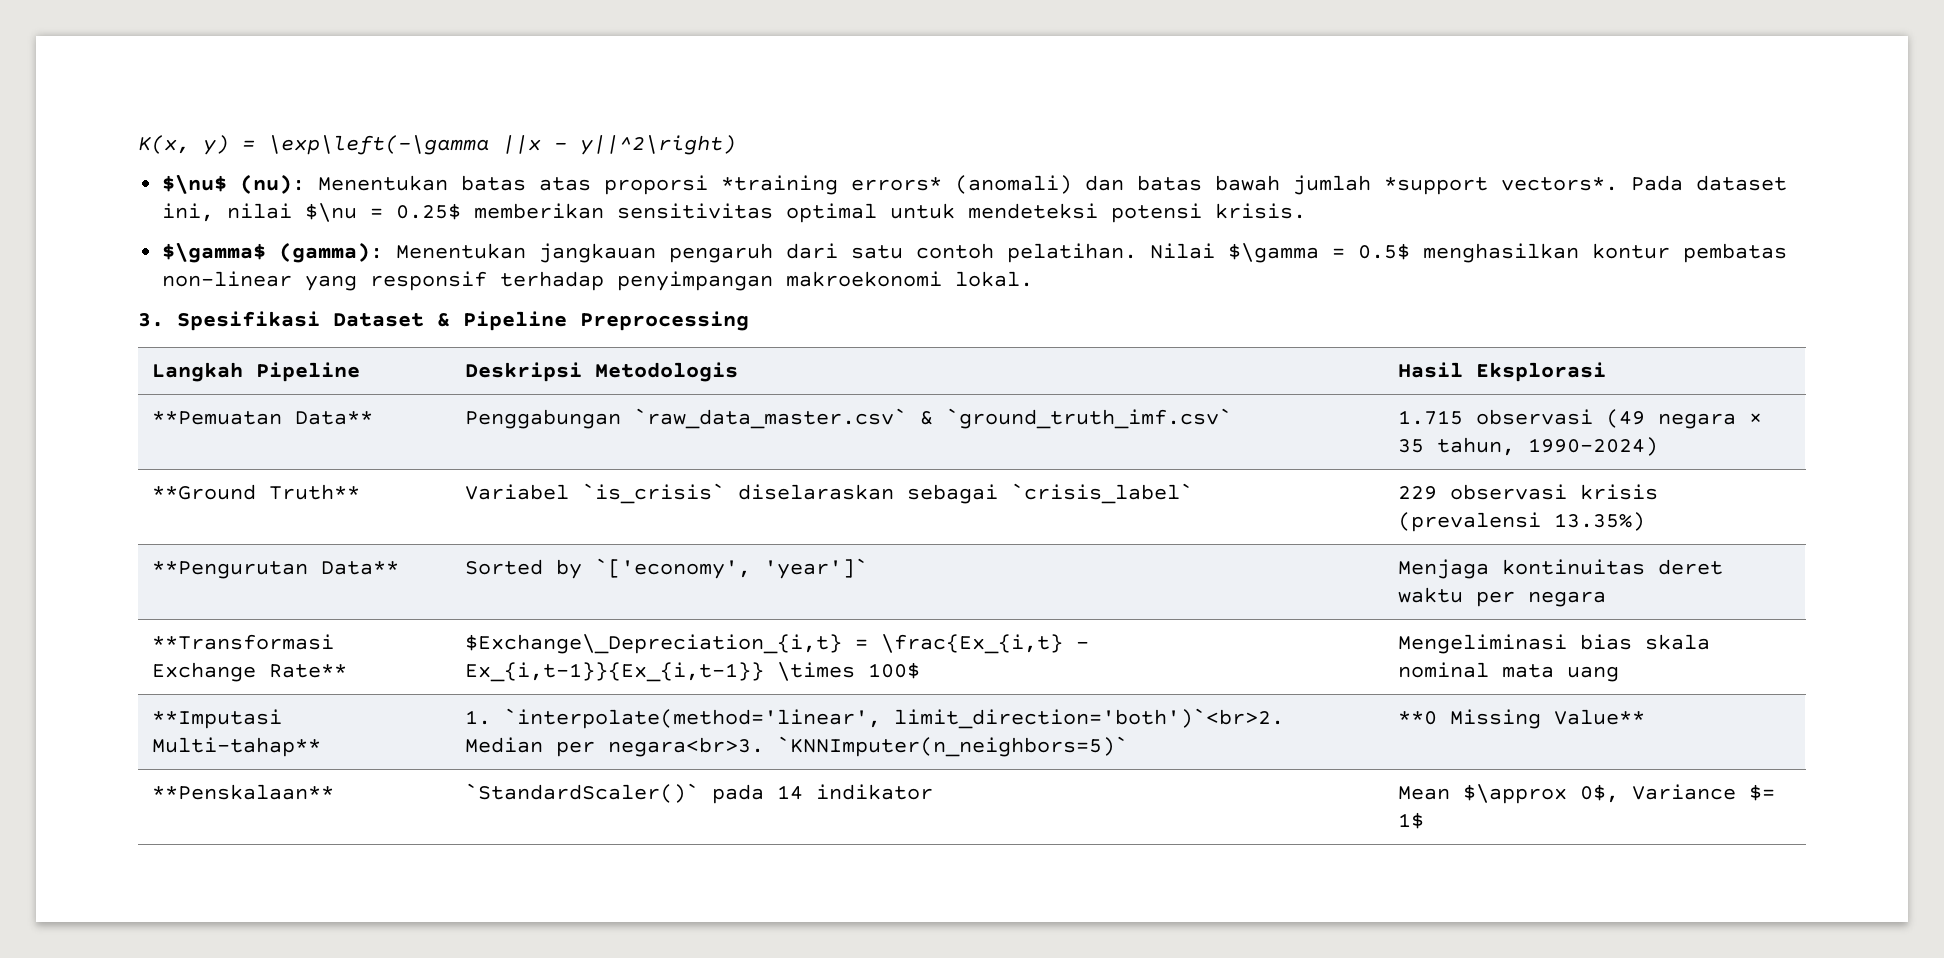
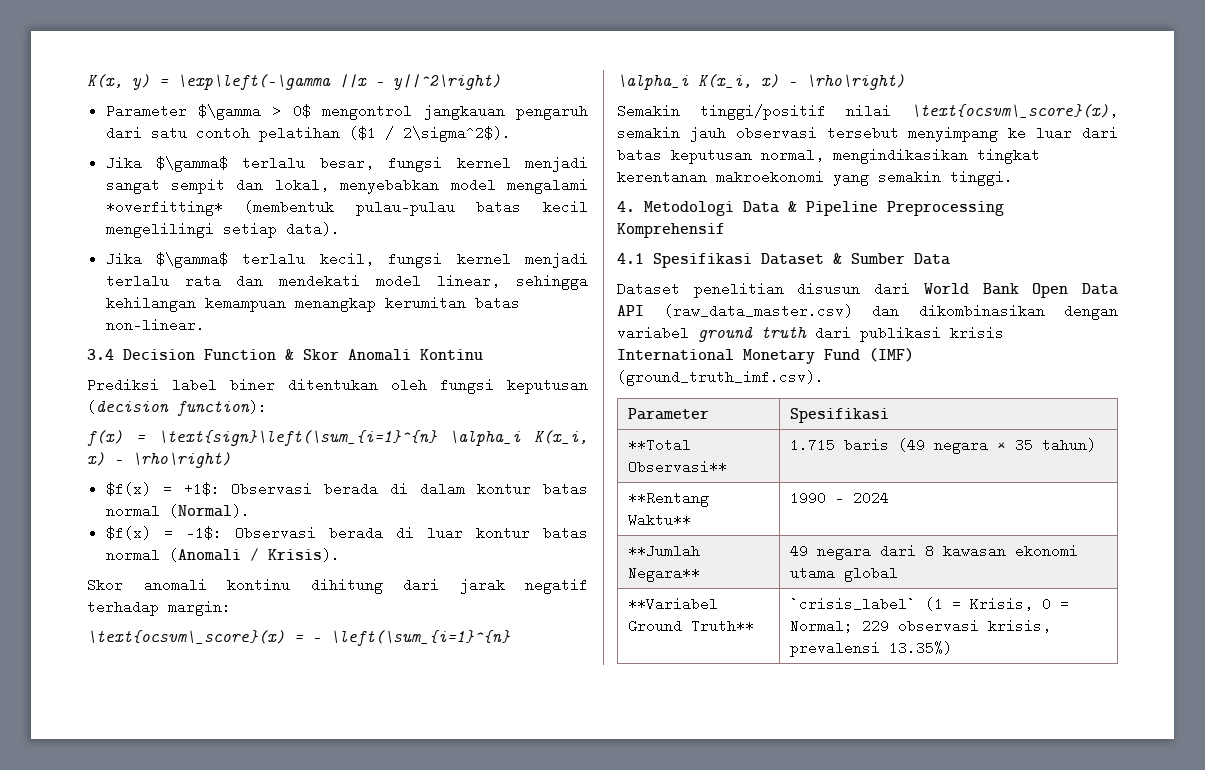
[162,174,1788,195] [162,203,1307,223] [162,242,527,263] $\nu$ (nu): Menentukan batas atas proporsi *training errors* (anomali) dan batas bawah jumlah *support vectors*. Pada dataset ini, nilai $\nu = 0.25$ memberikan sensitivitas optimal untuk mendeteksi potensi krisis. // $\gamma$ (gamma): Menentukan -> [105,104,413,120] Parameter $\gamma > 0$ mengontrol
[1007,243,1788,263] [162,271,1034,291] [138,311,749,331] [152,362,361,382] [465,362,739,382] [1398,362,1607,382] [152,411,374,425] [465,408,1233,429] pelatihan. Nilai $\gamma = 0.5$ menghasilkan kontur pembatas non-linear yang responsif terhadap penyimpangan makroekonomi lokal. // 3. Spesifikasi Dataset & Pipeline Preprocessing // Langkah Pipeline | Deskripsi Metodologis | Hasil Eksplorasi // **Pemuatan Data** | Penggabungan `raw_data_master.csv` & `ground_truth_imf.csv` -> [258,126,511,142] [105,156,588,172] [105,178,588,194] [105,200,588,216] [105,222,340,238] [105,252,588,268] [105,274,588,290] [105,296,520,312] [105,318,205,332] [87,349,483,361] [87,378,588,394] [87,400,267,416] [87,430,588,446] [87,452,231,468] [105,482,589,496] [105,504,250,518] [105,526,589,540] [105,548,340,562] [87,578,588,594] [87,600,231,616] [87,630,510,646] [617,74,905,90] [617,104,1118,120] [617,126,1118,142] [617,148,1040,164] [617,170,1013,186] [617,201,1004,216] [617,223,725,238] [617,253,950,268] [617,282,1118,298] [617,304,1118,320] [617,326,1004,342] [617,348,914,364] [617,370,824,386] [628,408,710,420] [790,408,890,423] [628,438,692,452] [628,460,728,474] pelatihan ($1 / 2\sigma^2$). // Jika $\gamma$ terlalu besar, fungsi kernel menjadi sangat sempit dan lokal, menyebabkan model mengalami *overfitting* (membentuk pulau-pulau batas kecil mengelilingi setiap data). // Jika $\gamma$ terlalu kecil, fungsi kernel menjadi terlalu rata dan mendekati model linear, sehingga kehilangan kemampuan menangkap kerumitan batas non-linear. // 3.4 Decision Function & Skor Anomali Kontinu // Prediksi label biner ditentukan oleh fungsi keputusan (decision function): // f(x) = \text{sign}\left(\sum_{i=1}^{n} \alpha_i K(x_i, x) - \rho\right) // $f(x) = +1$: Observasi berada di dalam kontur batas normal (Normal). // $f(x) = -1$: Observasi berada di luar kontur batas normal (Anomali / Krisis). // Skor anomali kontinu dihitung dari jarak negatif terhadap margin: // \text{ocsvm\_score}(x) = - \left(\sum_{i=1}^{n} \alpha_i K(x_i, x) - \rho\right) // Semakin tinggi/positif nilai \text{ocsvm\_score}(x), semakin jauh observasi tersebut menyimpang ke luar dari batas keputusan normal, mengindikasikan tingkat kerentanan makroekonomi yang semakin tinggi. // 4. Metodologi Data & Pipeline Preprocessing Komprehensif // 4.1 Spesifikasi Dataset & Sumber Data // Dataset penelitian disusun dari World Bank Open Data API (raw_data_master.csv) dan dikombinasikan dengan variabel ground truth dari publikasi krisis International Monetary Fund (IMF) (ground_truth_imf.csv). // Parameter | Spesifikasi // **Total Observasi**
[1476,409,1594,425] observasi -> [844,438,890,452] baris
[1437,437,1659,456] [152,484,361,500] [465,483,1194,504] [1398,484,1659,500] [1398,512,1646,532] [152,561,400,579] [465,558,869,579] [1398,559,1724,579] [1398,587,1607,607] [152,634,335,650] [152,662,348,682] [465,634,1090,654] [465,662,921,682] [1398,634,1711,654] [1398,662,1620,682] [152,709,283,729] [152,737,322,757] [465,708,1285,729] [465,736,1129,757] [1398,709,1646,729] [152,784,335,800] [465,783,934,804] [1398,784,1776,804] [1398,812,1425,829] tahun, 1990–2024) // **Ground Truth** | Variabel `is_crisis` diselaraskan sebagai `crisis_label` | 229 observasi krisis (prevalensi 13.35%) // **Pengurutan Data** | Sorted by `['economy', 'year']` | Menjaga kontinuitas deret waktu per negara // **Transformasi Exchange Rate** | $Exchange\_Depreciation_{i,t} = \frac{Ex_{i,t} - Ex_{i,t-1}}{Ex_{i,t-1}} \times 100$ | Mengeliminasi bias skala nominal mata uang // **Imputasi Multi-tahap** | 1. `interpolate(method='linear', limit_direction='both')`<br>2. Median per negara<br>3. `KNNImputer(n_neighbors=5)` | **0 Missing Value** // **Penskalaan** | `StandardScaler()` pada 14 indikator | Mean $\approx 0$, Variance $= 1$ -> [1042,438,1097,452] [628,491,710,507] [628,513,692,527] [790,491,890,505] [628,544,701,558] [628,566,701,582] [790,544,1079,560] [790,566,899,582] [628,597,719,611] [628,619,755,633] [790,597,1070,611] [790,619,1052,633] [790,641,953,657] tahun) // **Rentang Waktu** | 1990 – 2024 // **Jumlah Negara** | 49 negara dari 8 kawasan ekonomi utama global // **Variabel Ground Truth** | `crisis_label` (1 = Krisis, 0 = Normal; 229 observasi krisis, prevalensi 13.35%)

